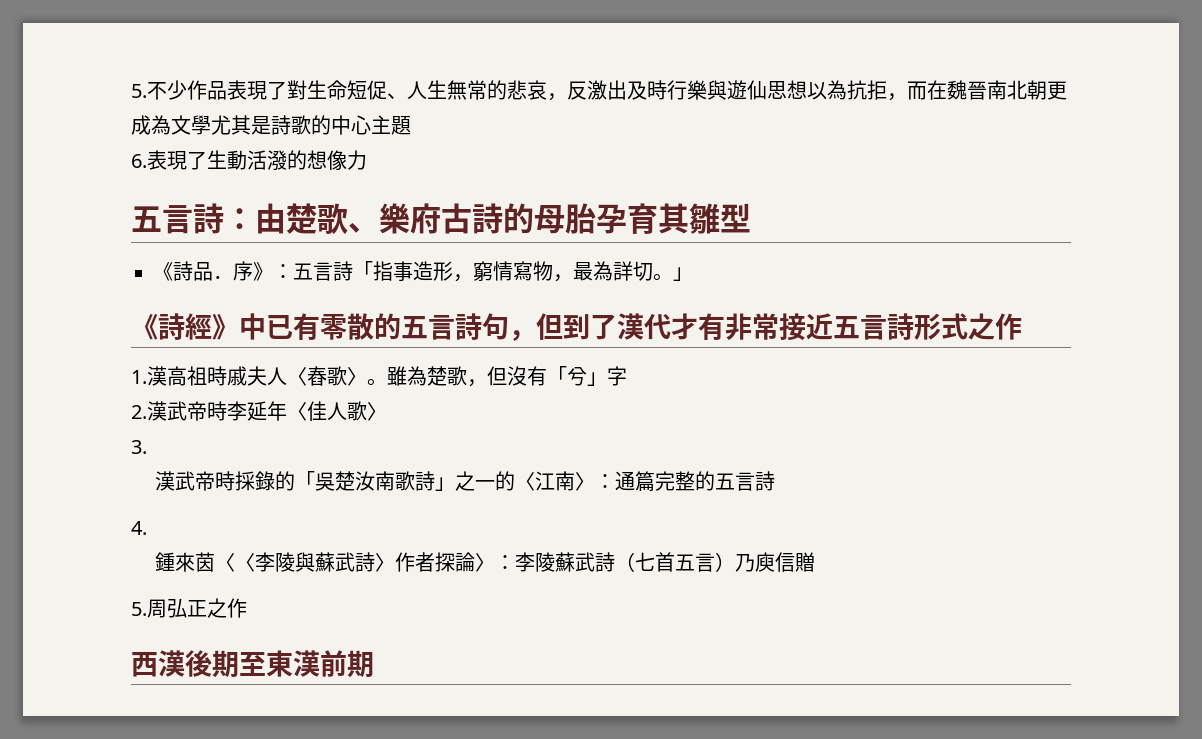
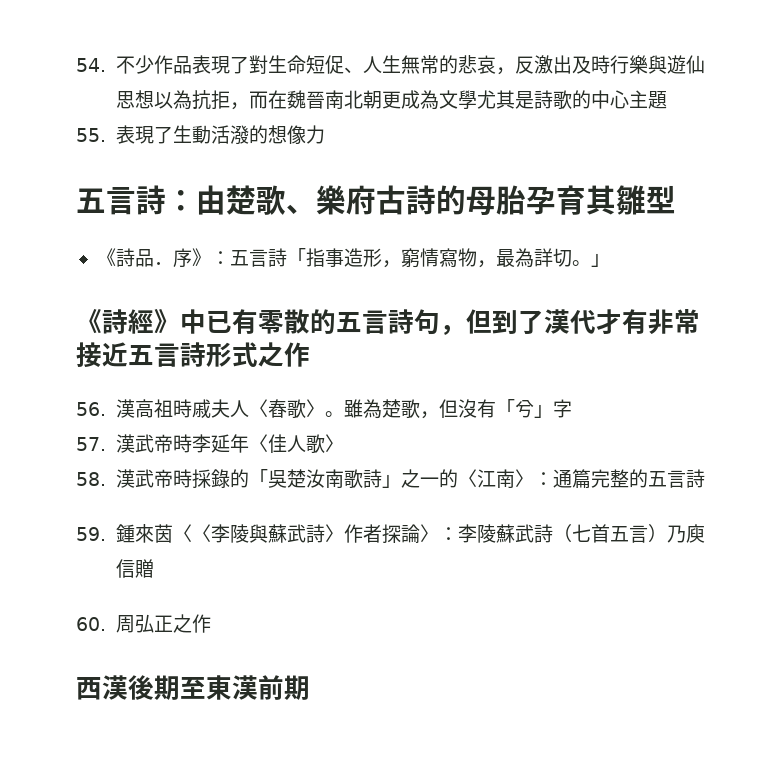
[131,84,147,98] 5. -> [76,58,106,72] 54.
[131,154,147,168] 6. -> [76,128,106,142] 55.
[131,370,147,384] 1. -> [76,402,106,416] 56.
[131,405,147,419] 2. -> [76,437,106,451] 57.
[131,440,147,454] 3. // -> [76,472,106,486] 58.
[131,521,147,535] 4. // -> [76,527,106,541] 59.
[131,602,147,616] 5. -> [76,617,106,631] 60.

